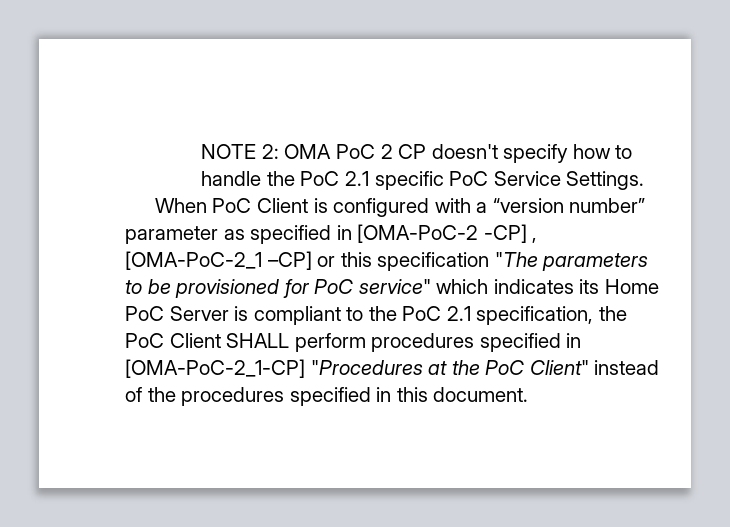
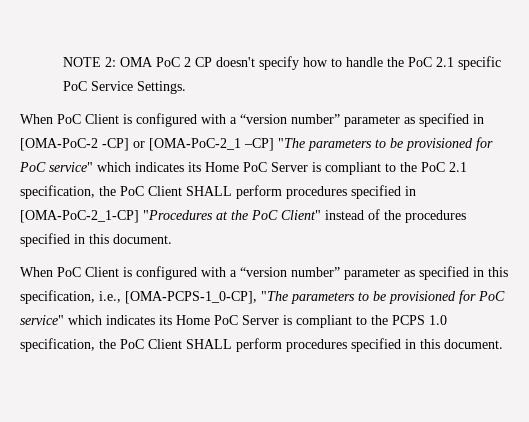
[532,238,538,243] , -> [133,141,145,148] or
[317,252,490,271] or this specification -> (274, 144) none
(529, 394) none -> [20,266,508,280] [20,290,505,304] [20,315,447,328] [20,338,503,352] // When PoC Client is configured with a “version number” parameter as specified in this specification, i.e., [OMA-PCPS-1_0-CP], "The parameters to be provisioned for PoC service" which indicates its Home PoC Server is compliant to the PCPS 1.0 specification, the PoC Client SHALL perform procedures specified in this document.

